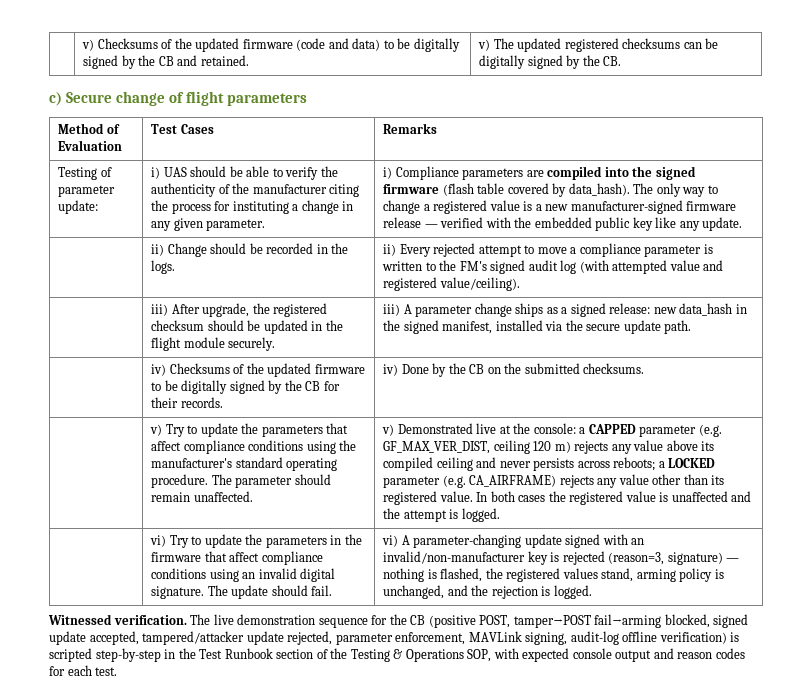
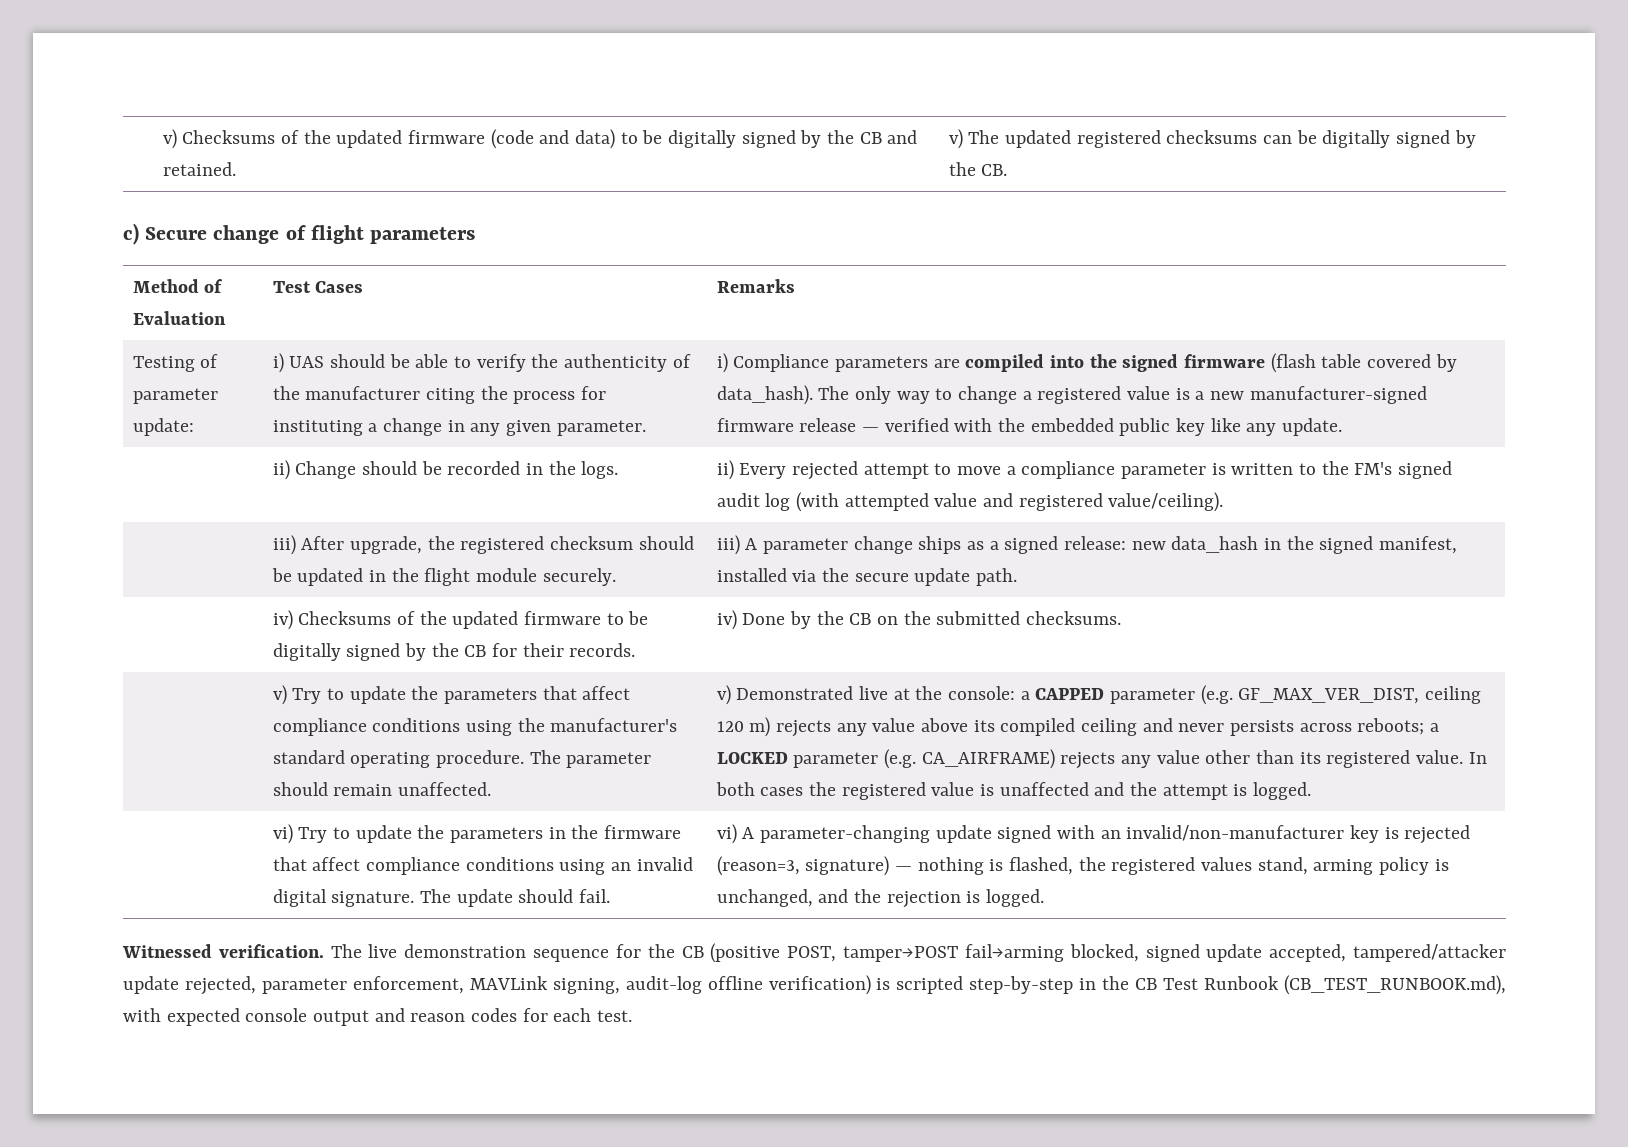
(196, 653) none -> [1135,978,1158,990] CB
[276,648,492,662] section of the Testing & Operations SOP, -> [1283,975,1506,995] (CB_TEST_RUNBOOK.md),

